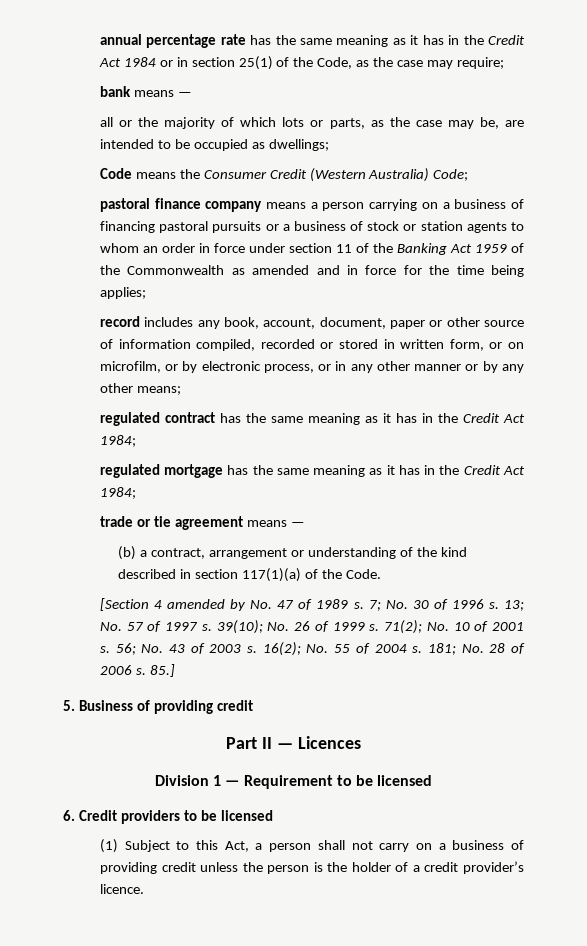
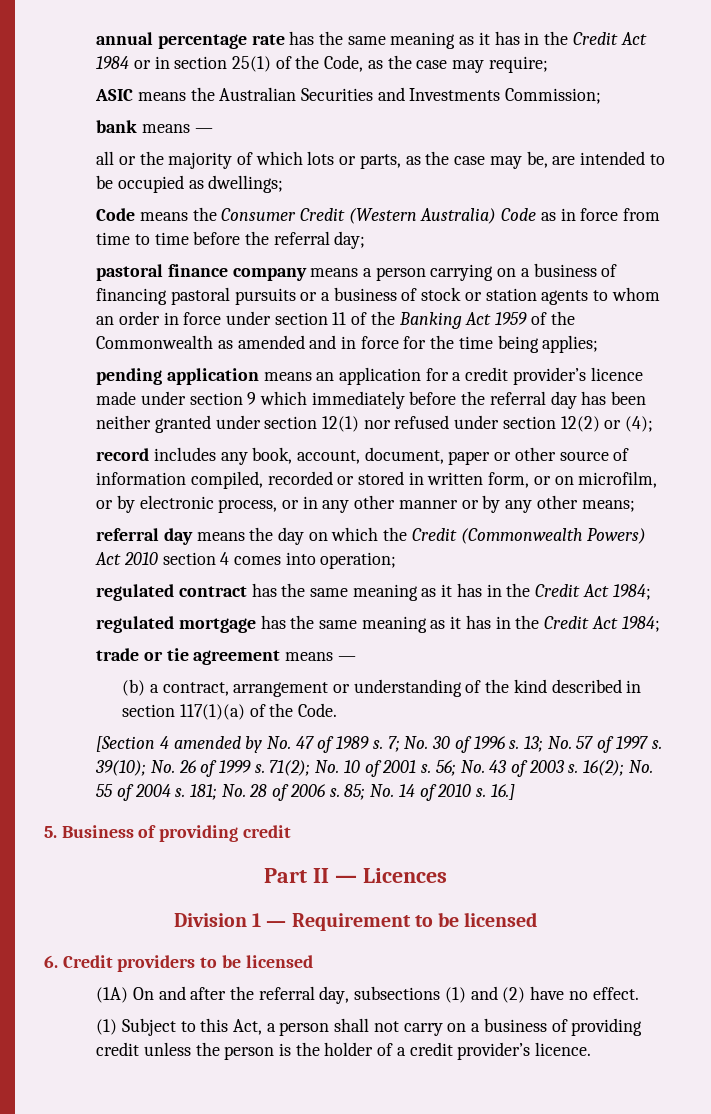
(504, 63) none -> [95,87,602,104] // ASIC means the Australian Securities and Investments Commission;
[433,169,469,181] Code; -> [501,208,661,221] [96,231,366,249] Code as in force from time to time before the referral day;
(146, 293) none -> [96,367,643,385] [96,391,647,409] [96,415,654,433] // pending application means an application for a credit provider’s licence made under section 9 which immediately before the referral day has been neither granted under section 12(1) nor refused under section 12(2) or (4);
(181, 390) none -> [96,527,647,545] [95,552,397,569] // referral day means the day on which the Credit (Commonwealth Powers) Act 2010 section 4 comes into operation;
[149,664,175,677] 85.] -> [344,784,515,801] 85; No. 14 of 2010 s. 16.]
(273, 815) none -> [96,986,639,1004] // (1A) On and after the referral day, subsections (1) and (2) have no effect.

